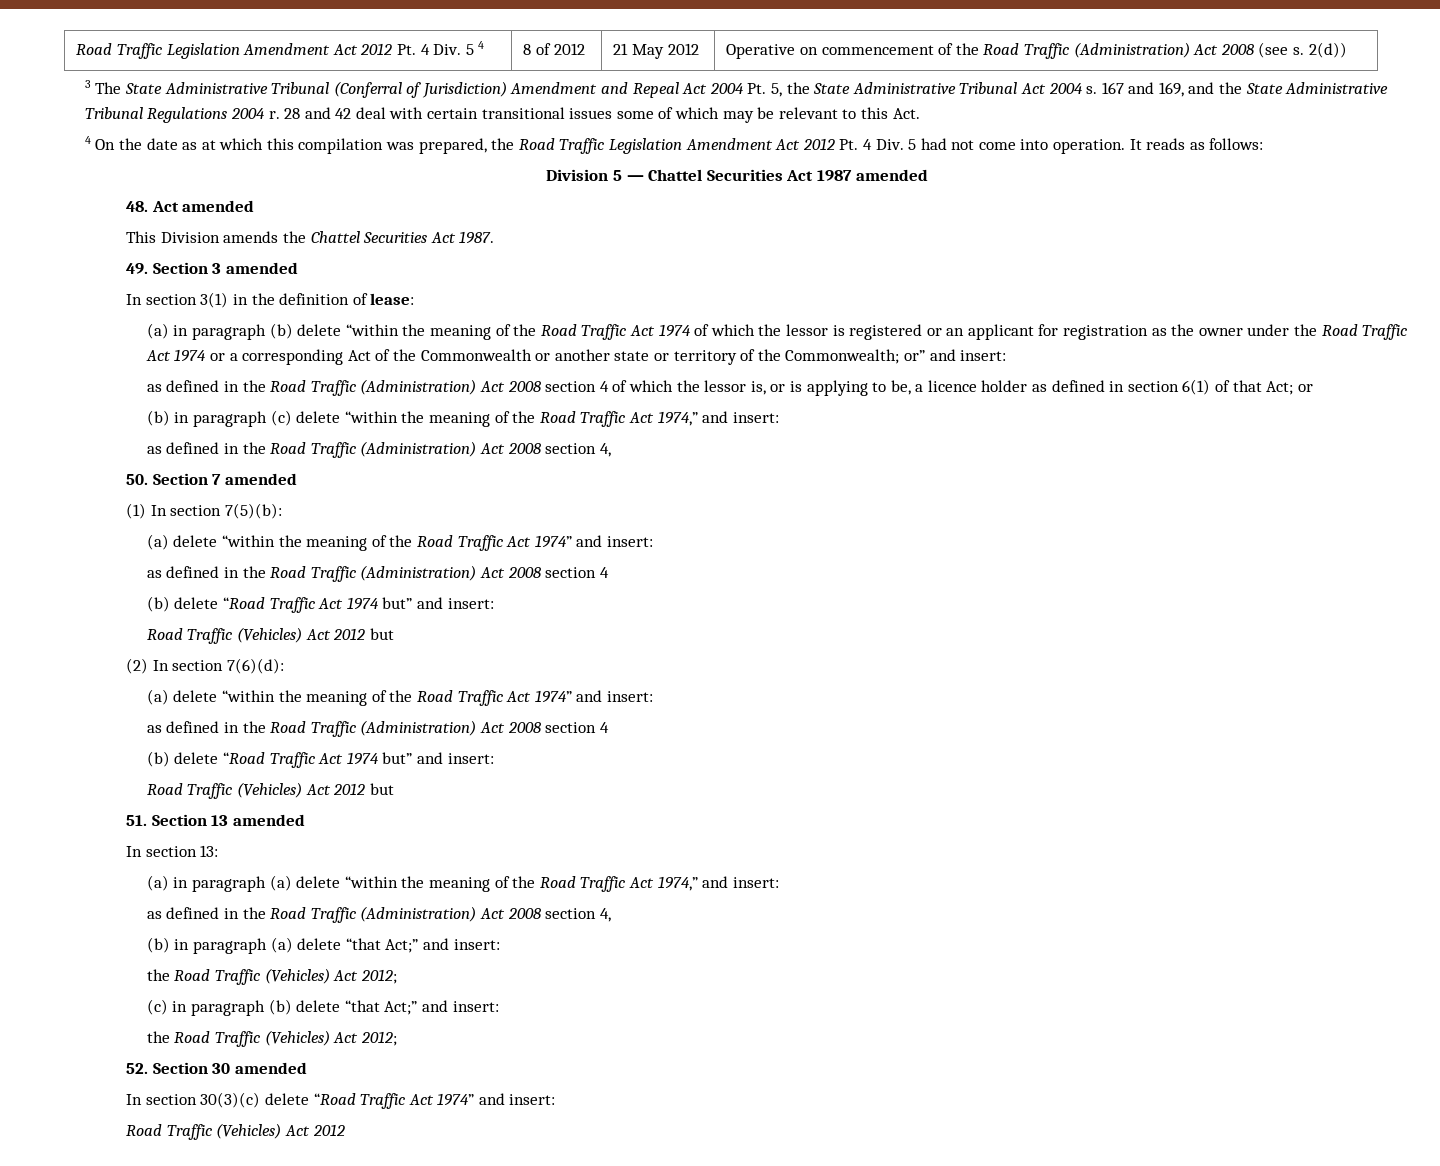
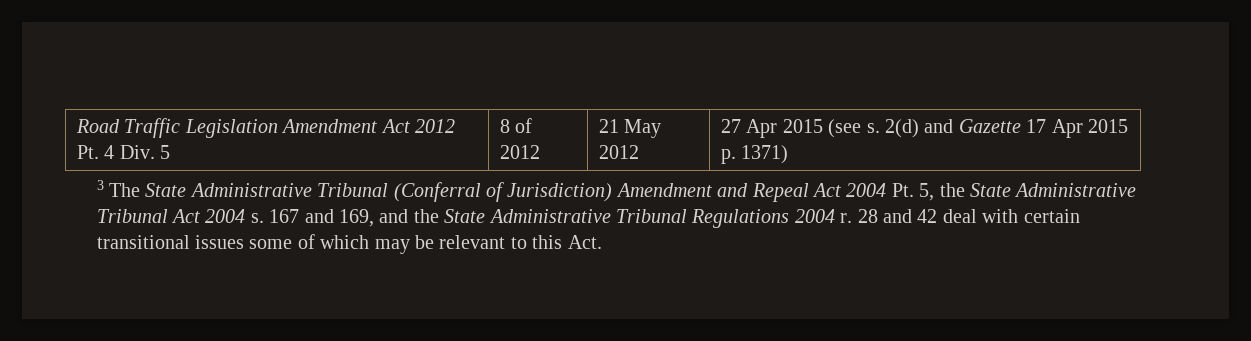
[478,41,485,49] 4 -> (171, 152) none
[726,42,1347,59] Operative on commencement of the Road Traffic (Administration) Act 2008 (see s. 2(d)) -> [721,119,1129,138] [721,145,789,164] 27 Apr 2015 (see s. 2(d) and Gazette 17 Apr 2015 p. 1371)
[84,136,1264,154] [546,169,928,181] [126,200,255,212] [126,231,495,244] [126,262,298,274] [126,292,415,308] [146,323,1408,340] [145,349,1007,365] [146,379,1313,396] [146,410,779,427] [146,441,611,458] [126,473,297,485] [126,503,282,519] [146,534,653,551] [146,565,609,582] [146,596,494,613] [146,627,394,644] [126,658,284,674] [146,689,653,706] [146,720,609,737] [146,751,494,768] [146,782,394,799] [126,814,305,826] [126,845,219,857] [146,875,779,892] [146,906,611,923] [146,937,500,954] [146,968,397,985] [146,999,499,1016] [146,1030,397,1047] [126,1062,307,1074] [126,1092,556,1109] [126,1123,345,1140] // 4 On the date as at which this compilation was prepared, the Road Traffic Legislation Amendment Act 2012 Pt. 4 Div. 5 had not come into operation. It reads as follows: // Division 5 — Chattel Securities Act 1987 amended // 48. Act amended // This Division amends the Chattel Securities Act 1987. // 49. Section 3 amended // In section 3(1) in the definition of lease: // (a) in paragraph (b) delete “within the meaning of the Road Traffic Act 1974 of which the lessor is registered or an applicant for registration as the owner under the Road Traffic Act 1974 or a corresponding Act of the Commonwealth or another state or territory of the Commonwealth; or” and insert: // as defined in the Road Traffic (Administration) Act 2008 section 4 of which the lessor is, or is applying to be, a licence holder as defined in section 6(1) of that Act; or // (b) in paragraph (c) delete “within the meaning of the Road Traffic Act 1974,” and insert: // as defined in the Road Traffic (Administration) Act 2008 section 4, // 50. Section 7 amended // (1) In section 7(5)(b): // (a) delete “within the meaning of the Road Traffic Act 1974” and insert: // as defined in the Road Traffic (Administration) Act 2008 section 4 // (b) delete “Road Traffic Act 1974 but” and insert: // Road Traffic (Vehicles) Act 2012 but // (2) In section 7(6)(d): // (a) delete “within the meaning of the Road Traffic Act 1974” and insert: // as defined in the Road Traffic (Administration) Act 2008 section 4 // (b) delete “Road Traffic Act 1974 but” and insert: // Road Traffic (Vehicles) Act 2012 but // 51. Section 13 amended // In section 13: // (a) in paragraph (a) delete “within the meaning of the Road Traffic Act 1974,” and insert: // as defined in the Road Traffic (Administration) Act 2008 section 4, // (b) in paragraph (a) delete “that Act;” and insert: // the Road Traffic (Vehicles) Act 2012; // (c) in paragraph (b) delete “that Act;” and insert: // the Road Traffic (Vehicles) Act 2012; // 52. Section 30 amended // In section 30(3)(c) delete “Road Traffic Act 1974” and insert: // Road Traffic (Vehicles) Act 2012 -> (602, 242) none

